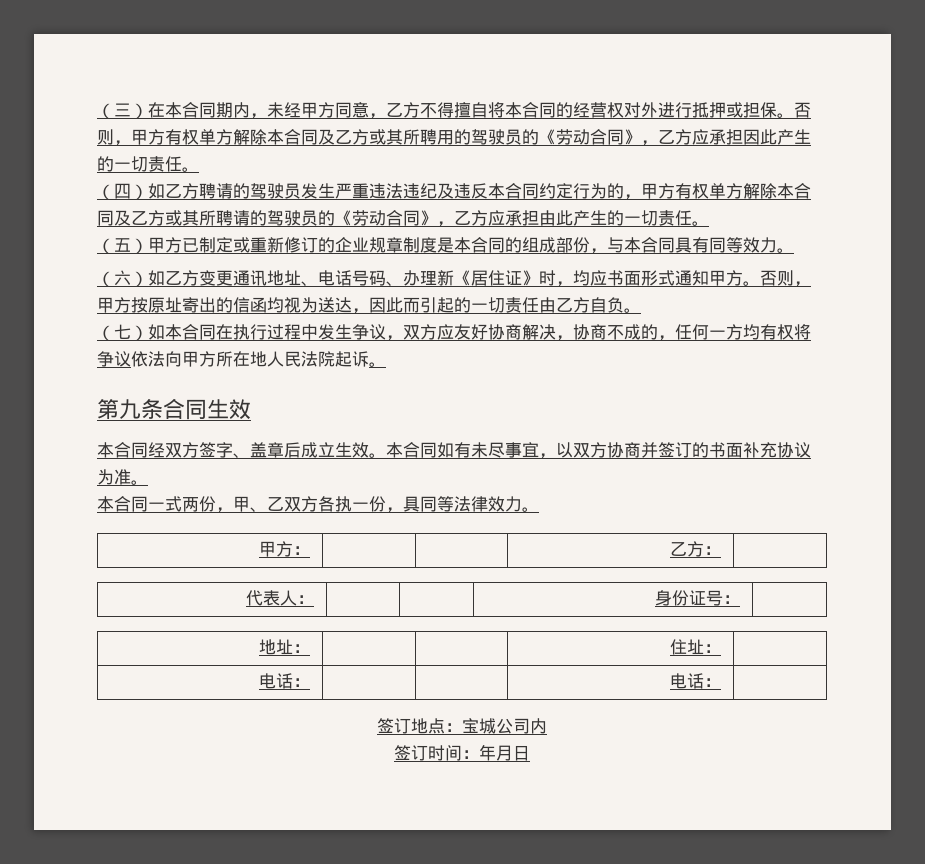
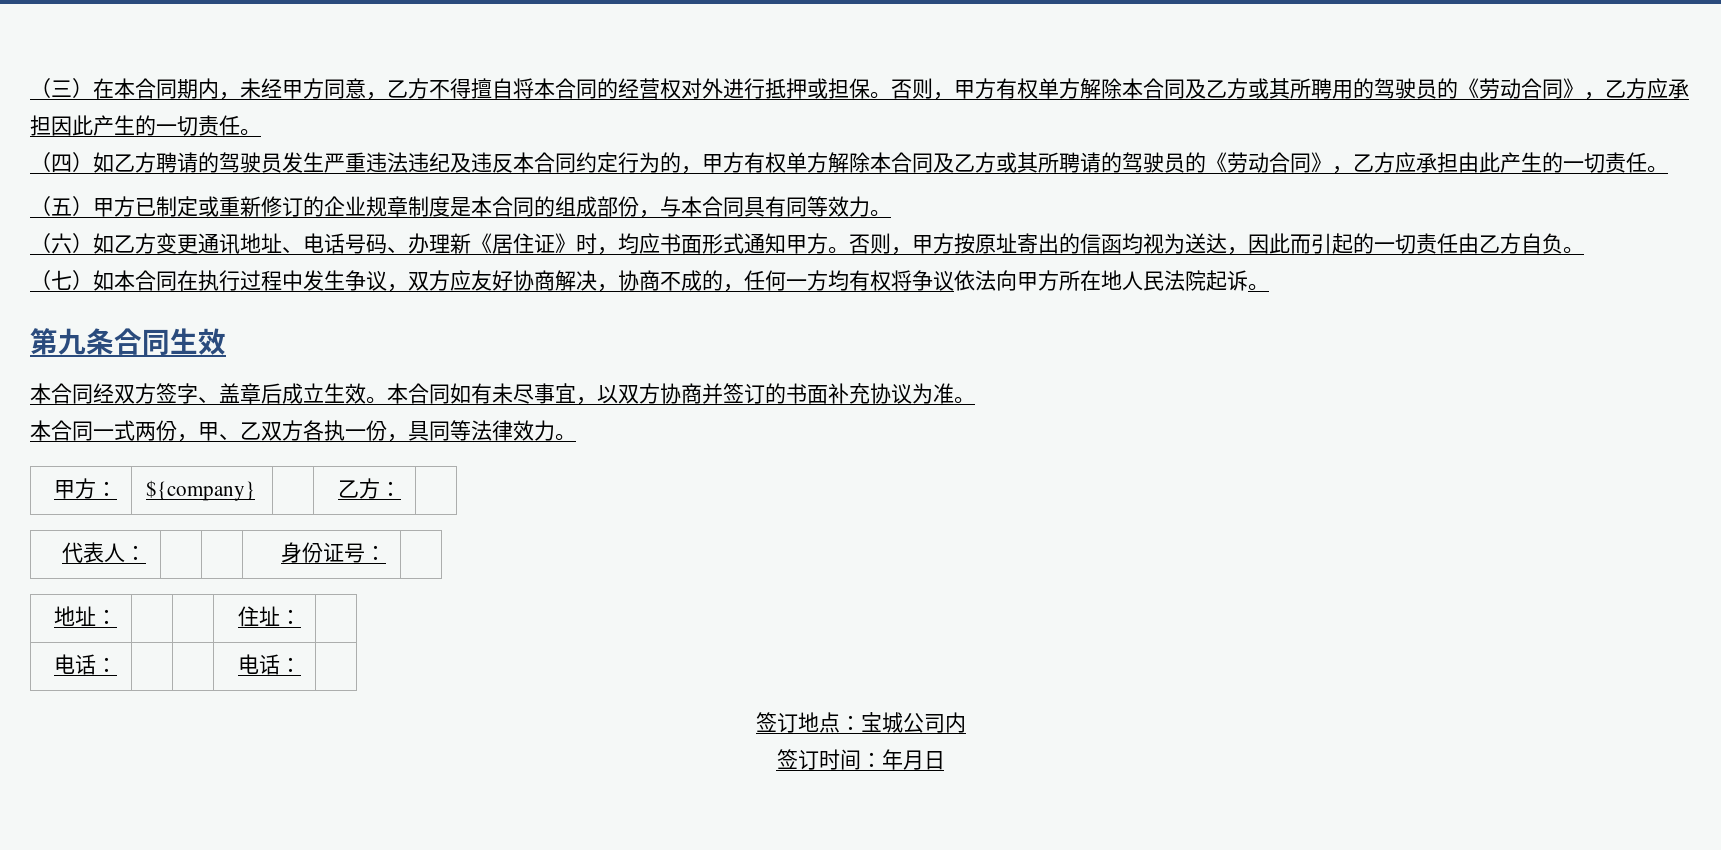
(311, 550) none -> [146,480,256,501] ${company}

